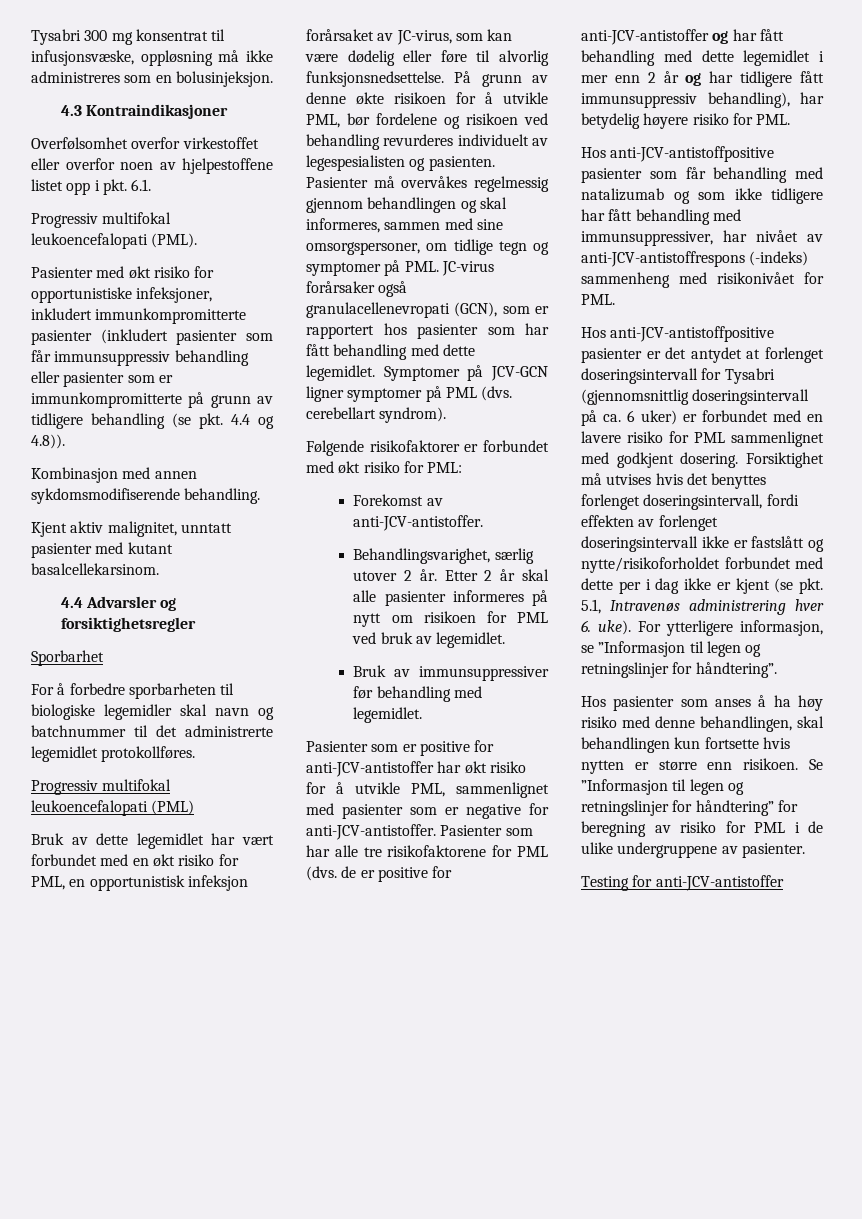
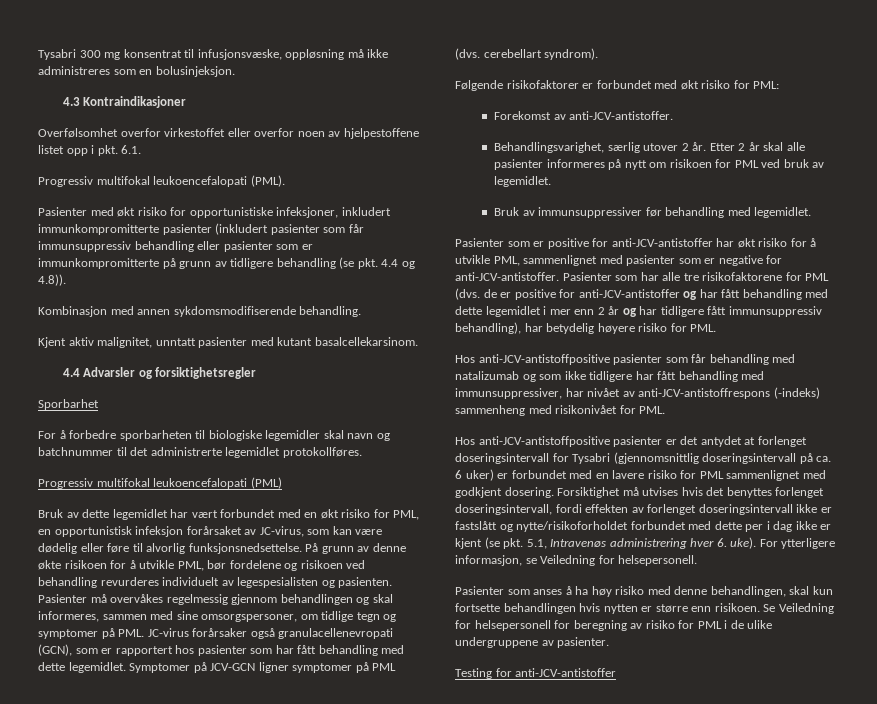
[598,641,762,657] [581,662,777,678] [581,696,675,711] ”Informasjon til legen og retningslinjer for håndtering”. // Hos pasienter -> [540,555,698,566] [455,586,504,595] Veiledning for helsepersonell. // Pasienter
[581,737,670,753] behandlingen -> (810, 590) none
(759, 743) none -> [503,603,576,614] behandlingen
[581,779,744,795] [581,800,774,816] ”Informasjon til legen og retningslinjer for håndtering” -> [778,603,834,614] [455,620,551,631] Veiledning for helsepersonell

